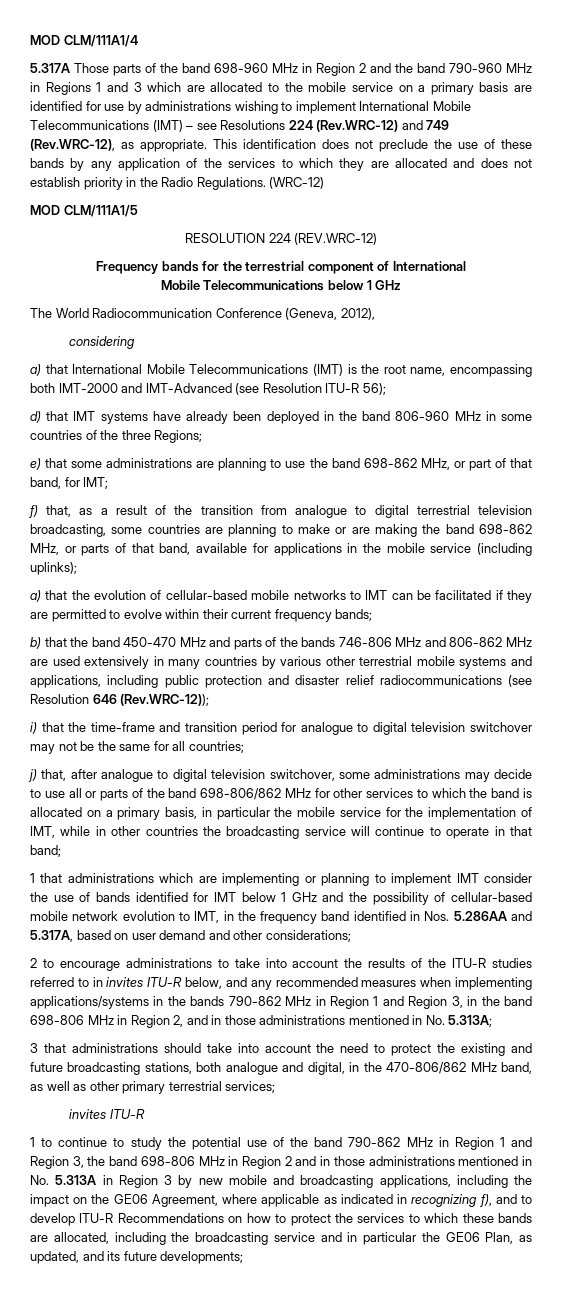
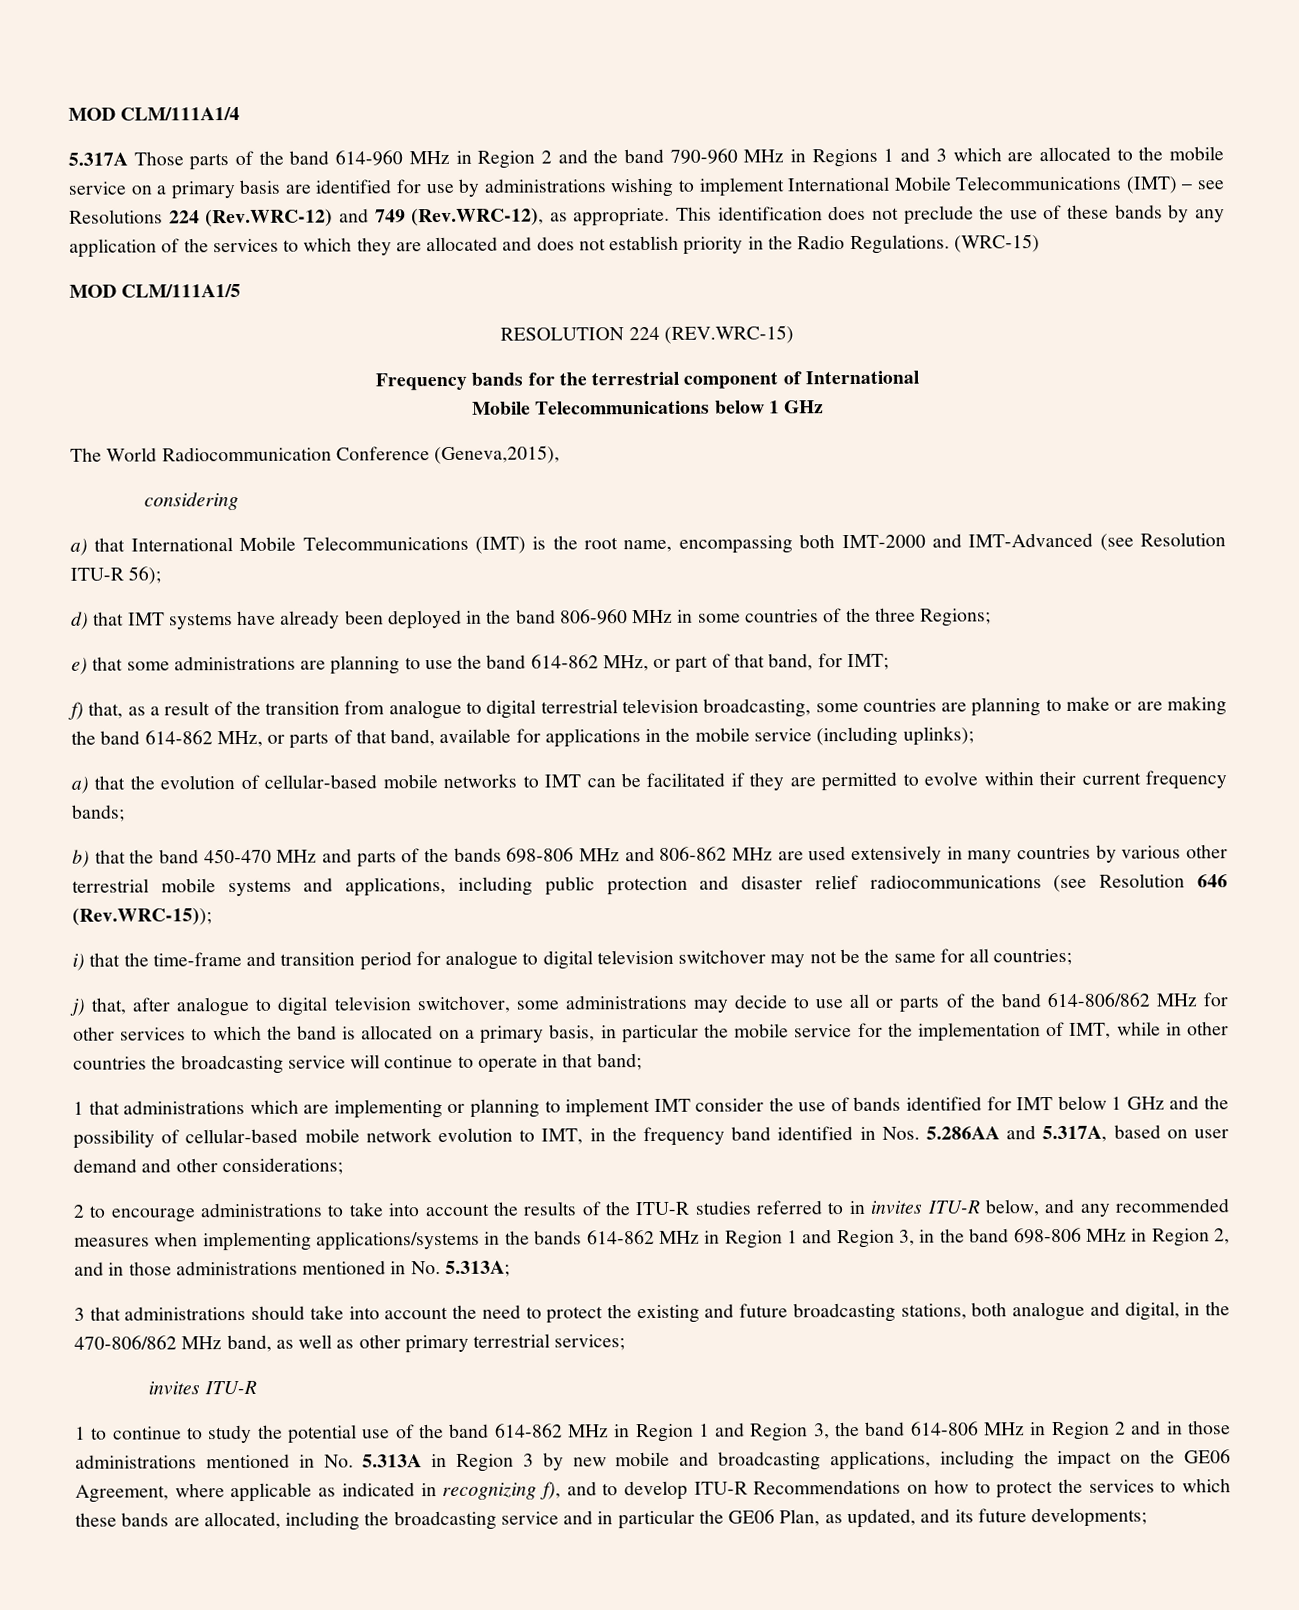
[214,63,268,73] 698-960 -> [335,150,404,166] 614-960
[269,177,325,189] (WRC-12) -> [953,234,1040,253] (WRC-15)
[294,233,378,245] (REV.WRC-12) -> [663,325,794,344] (REV.WRC-15)
[285,308,375,320] (Geneva, 2012), -> [434,445,561,465] (Geneva,2015),
[363,458,417,468] 698-862 -> [530,654,599,669] 614-862
[478,524,532,534] 698-862 -> [144,730,213,745] 614-862
[338,637,392,647] 746-806 -> [506,847,575,863] 698-806
[120,694,210,706] (Rev.WRC-12)); -> [72,907,212,926] (Rev.WRC-15));
[200,788,282,800] 698-806/862 -> [1046,992,1150,1008] 614-806/862
[228,996,281,1006] 790-862 -> [586,1229,655,1245] 614-862
[348,1137,401,1147] 790-862 -> [494,1423,563,1438] 614-862
[140,1156,195,1166] 698-806 -> [910,1421,979,1436] 614-806

